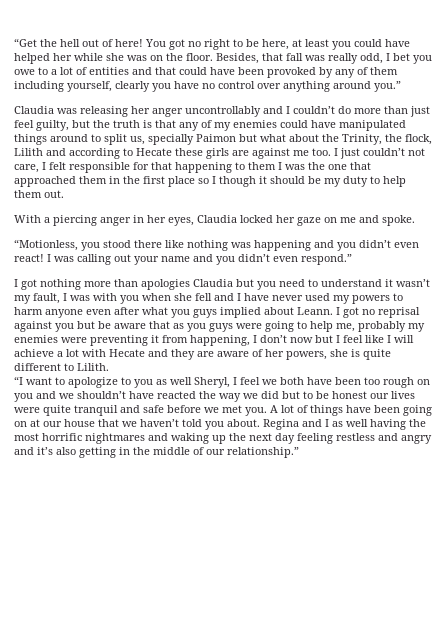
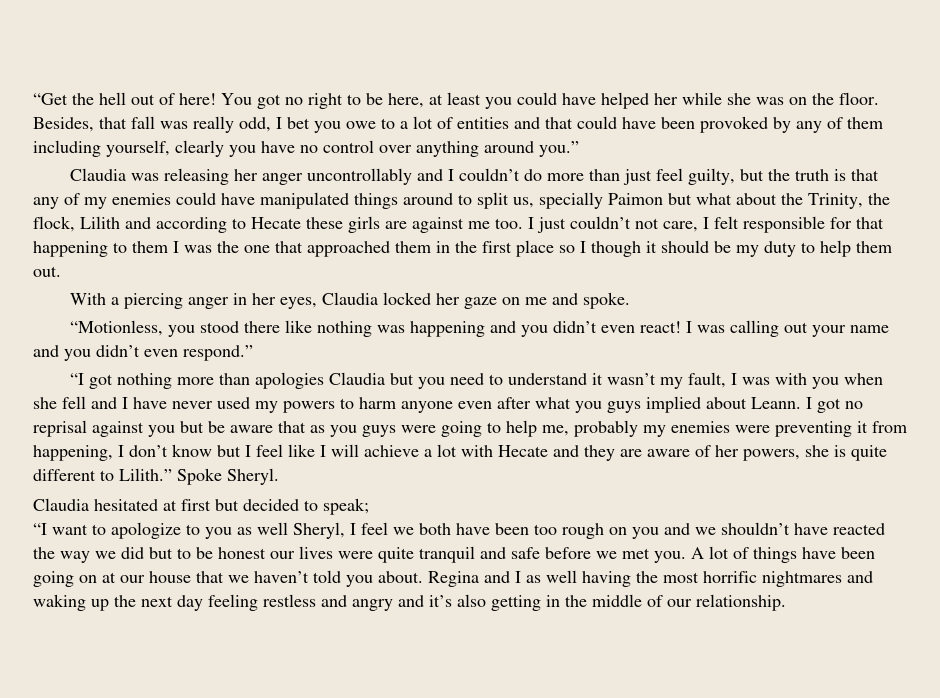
[14,279,18,287] I -> [69,373,84,385] “I
[290,337,313,343] now -> [172,444,212,457] know
[77,363,109,371] Lilith. -> [119,468,279,485] [33,498,369,515] Lilith.” Spoke Sheryl. // Claudia hesitated at first but decided to speak;
[227,447,299,458] relationship.” -> [696,594,786,611] relationship.

